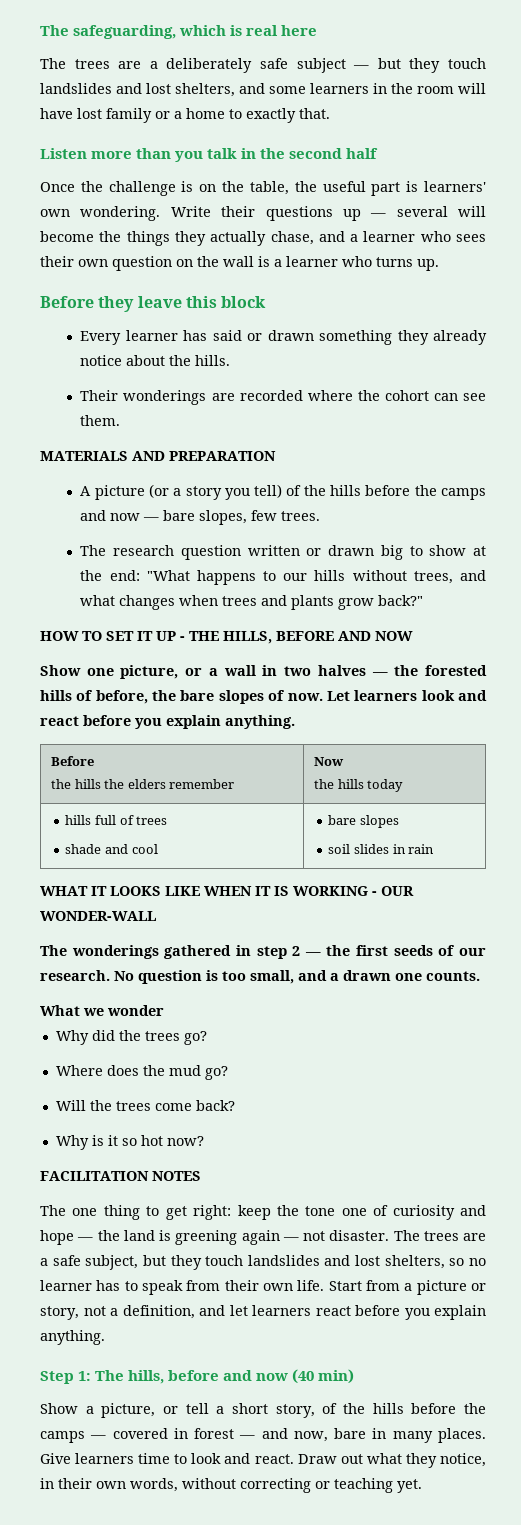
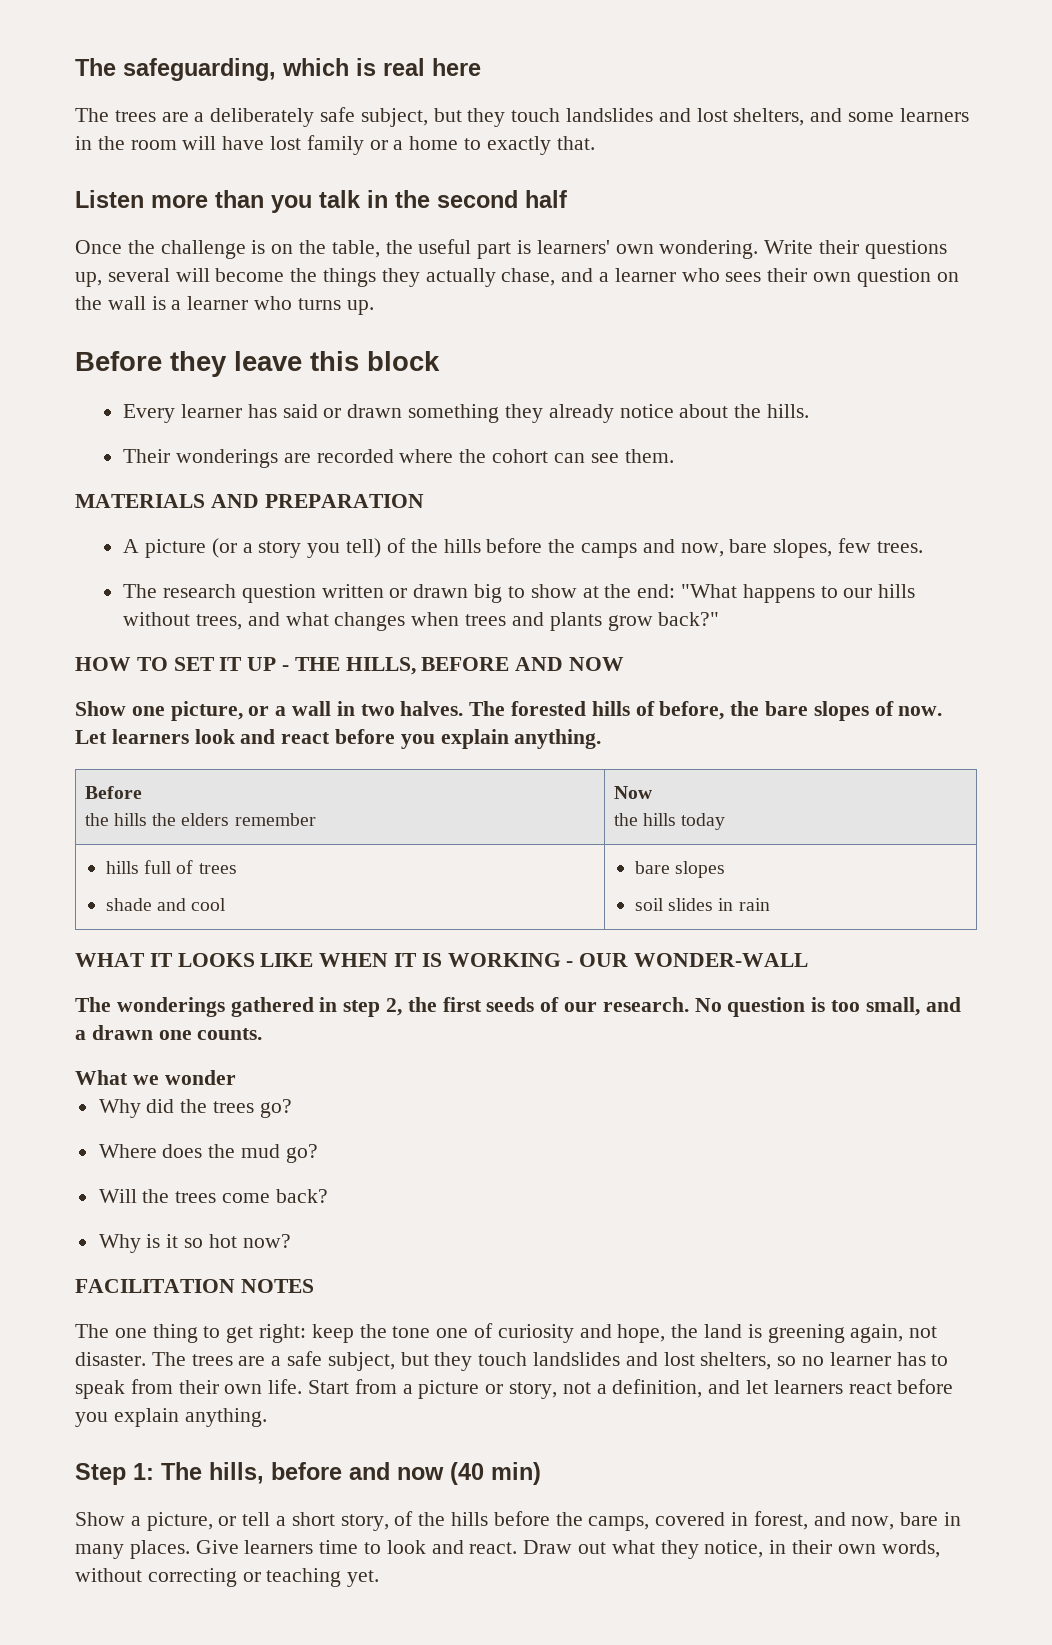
[296,58,370,73] subject — -> [360,108,428,127] subject,
[342,209,387,221] up — -> [75,272,102,287] up,
[110,513,160,521] now — -> [680,543,724,557] now,
[317,665,419,676] halves — the -> [400,701,506,716] halves. The
[292,946,321,956] 2 — -> [386,998,403,1016] 2,
[40,1230,94,1245] hope — -> [617,1324,666,1343] hope,
[241,1230,299,1245] again — -> [850,1324,904,1343] again,
[40,1428,256,1443] camps — covered in forest — -> [588,1511,808,1531] camps, covered in forest,

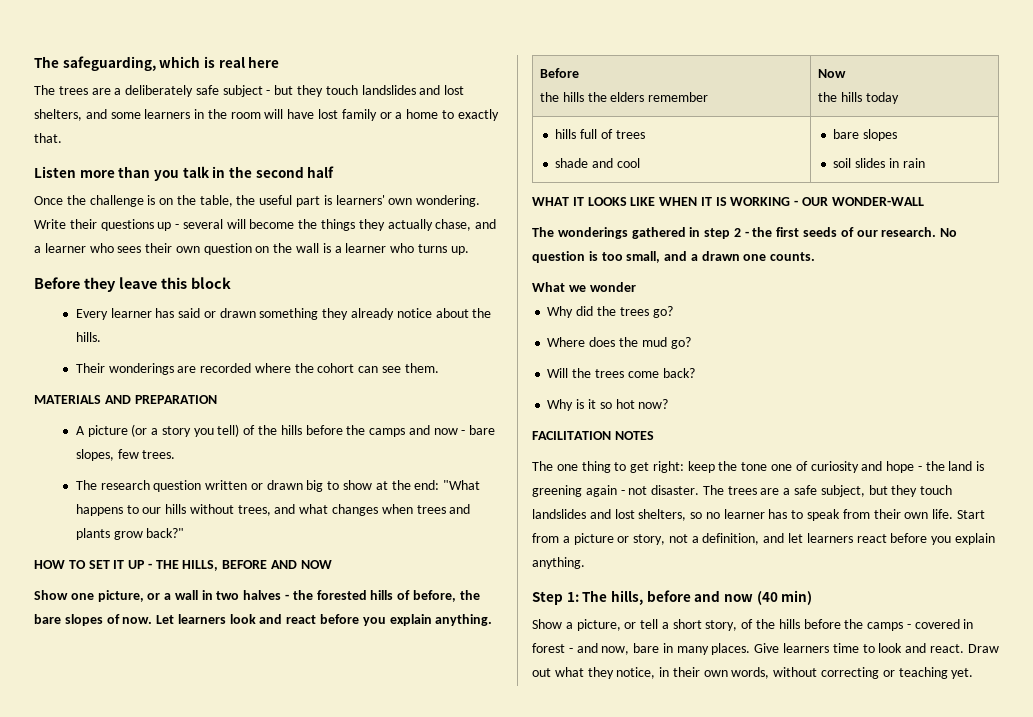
[360,108,428,127] subject, -> [222,85,271,97] subject -
[75,272,102,287] up, -> [157,222,180,231] up -
[680,543,724,557] now, -> [433,428,466,435] now -
[400,701,506,716] halves. The -> [243,590,313,600] halves - the
[386,998,403,1016] 2, -> [733,228,749,237] 2 -
[617,1324,666,1343] hope, -> [886,461,922,473] hope -
[850,1324,904,1343] again, -> [585,485,625,497] again -
[588,1511,808,1531] camps, covered in forest, -> [867,619,974,631] [532,643,573,653] camps - covered in forest -

